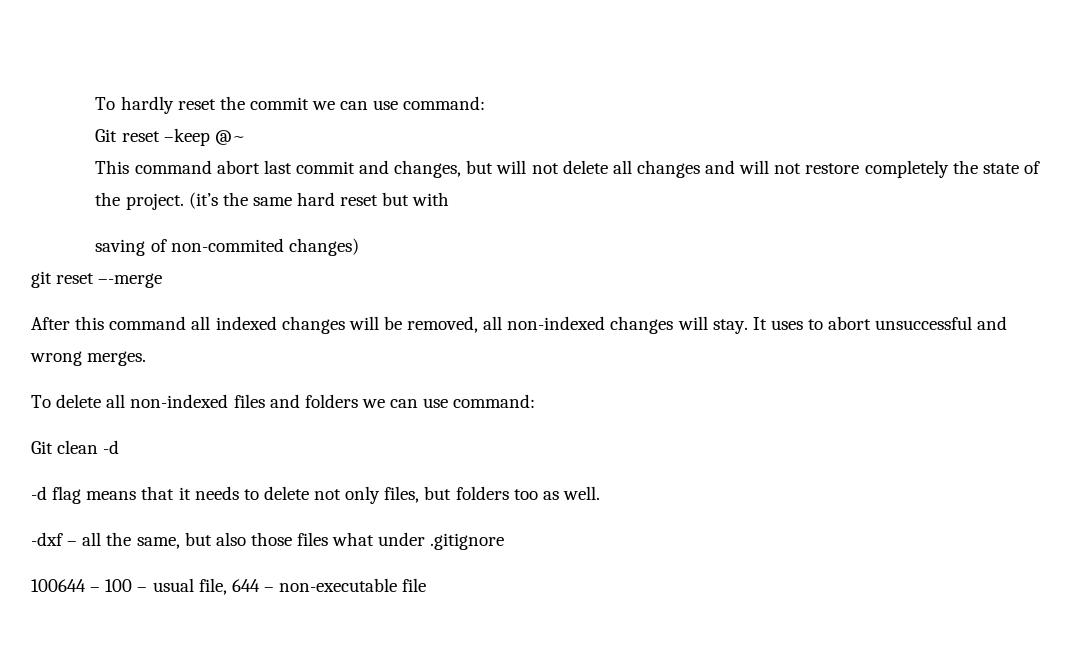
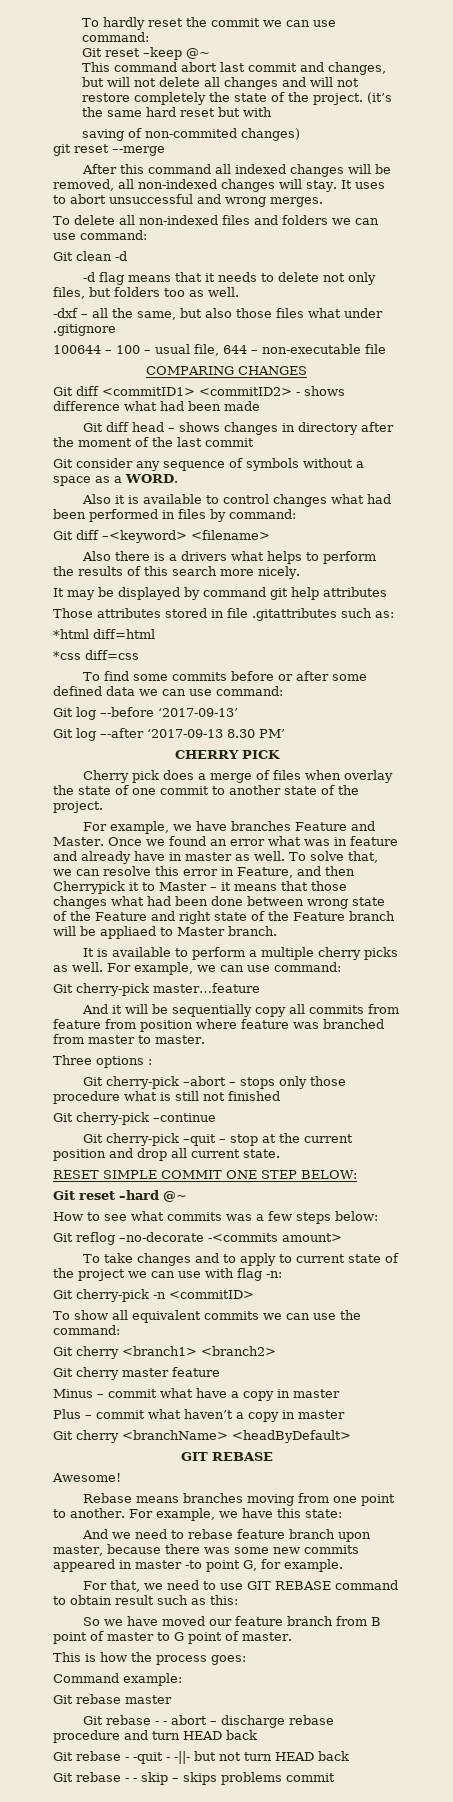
(427, 585) none -> [146,366,307,375] [53,386,345,396] [53,401,260,411] [83,422,395,435] [53,437,254,447] [53,458,364,471] [53,474,178,486] [82,494,392,507] [53,509,296,522] [53,530,270,543] [82,551,377,564] [53,566,300,579] [53,587,387,600] [53,608,394,621] [53,629,155,639] [53,650,139,660] [83,671,368,681] [53,686,283,696] [53,707,238,720] [53,728,285,741] [174,750,280,759] [83,770,394,783] [53,785,359,795] [53,801,103,813] [83,821,376,834] [53,836,398,846] [53,851,378,864] [53,866,355,878] [53,881,347,894] [53,896,385,909] [53,911,395,924] [53,926,277,939] [83,947,399,960] [53,962,341,975] [53,983,260,996] [82,1004,400,1017] [53,1019,384,1032] [53,1034,205,1044] [53,1055,152,1068] [83,1076,347,1089] [53,1091,280,1104] [53,1112,216,1125] [83,1133,354,1146] [53,1148,280,1161] [53,1170,357,1179] [53,1190,187,1202] [53,1211,378,1224] [53,1232,342,1245] [83,1253,400,1266] [53,1268,282,1281] [53,1289,254,1302] [53,1310,361,1323] [53,1325,120,1335] [53,1346,276,1359] [53,1367,220,1380] [53,1388,340,1401] [53,1409,345,1422] [53,1430,351,1443] [180,1452,273,1461] [52,1473,121,1482] [83,1493,396,1506] [53,1508,342,1521] [82,1529,372,1542] [53,1544,359,1556] [53,1559,343,1572] [83,1580,399,1592] [53,1595,238,1605] [83,1616,382,1626] [53,1631,292,1644] [53,1652,246,1665] [53,1673,182,1686] [53,1694,172,1704] [83,1715,335,1728] [53,1730,257,1743] [53,1751,349,1764] [53,1772,335,1785] // COMPARING CHANGES // Git diff <commitID1> <commitID2> - shows difference what had been made // Git diff head – shows changes in directory after the moment of the last commit // Git consider any sequence of symbols without a space as a WORD. // Also it is available to control changes what had been performed in files by command: // Git diff –<keyword> <filename> // Also there is a drivers what helps to perform the results of this search more nicely. // It may be displayed by command git help attributes // Those attributes stored in file .gitattributes such as: // *html diff=html // *css diff=css // To find some commits before or after some defined data we can use command: // Git log –-before ‘2017-09-13’ // Git log –-after ‘2017-09-13 8.30 PM’ // CHERRY PICK // Cherry pick does a merge of files when overlay the state of one commit to another state of the project. // For example, we have branches Feature and Master. Once we found an error what was in feature and already have in master as well. To solve that, we can resolve this error in Feature, and then Cherrypick it to Master – it means that those changes what had been done between wrong state of the Feature and right state of the Feature branch will be appliaed to Master branch. // It is available to perform a multiple cherry picks as well. For example, we can use command: // Git cherry-pick master…feature // And it will be sequentially copy all commits from feature from position where feature was branched from master to master. // Three options : // Git cherry-pick –abort – stops only those procedure what is still not finished // Git cherry-pick –continue // Git cherry-pick –quit – stop at the current position and drop all current state. // RESET SIMPLE COMMIT ONE STEP BELOW: // Git reset –hard @~ // How to see what commits was a few steps below: // Git reflog –no-decorate -<commits amount> // To take changes and to apply to current state of the project we can use with flag -n: // Git cherry-pick -n <commitID> // To show all equivalent commits we can use the command: // Git cherry <branch1> <branch2> // Git cherry master feature // Minus – commit what have a copy in master // Plus – commit what haven’t a copy in master // Git cherry <branchName> <headByDefault> // GIT REBASE // Awesome! // Rebase means branches moving from one point to another. For example, we have this state: // And we need to rebase feature branch upon master, because there was some new commits appeared in master -to point G, for example. // For that, we need to use GIT REBASE command to obtain result such as this: // So we have moved our feature branch from B point of master to G point of master. // This is how the process goes: // Command example: // Git rebase master // Git rebase - - abort – discharge rebase procedure and turn HEAD back // Git rebase - -quit - -||- but not turn HEAD back // Git rebase - - skip – skips problems commit

